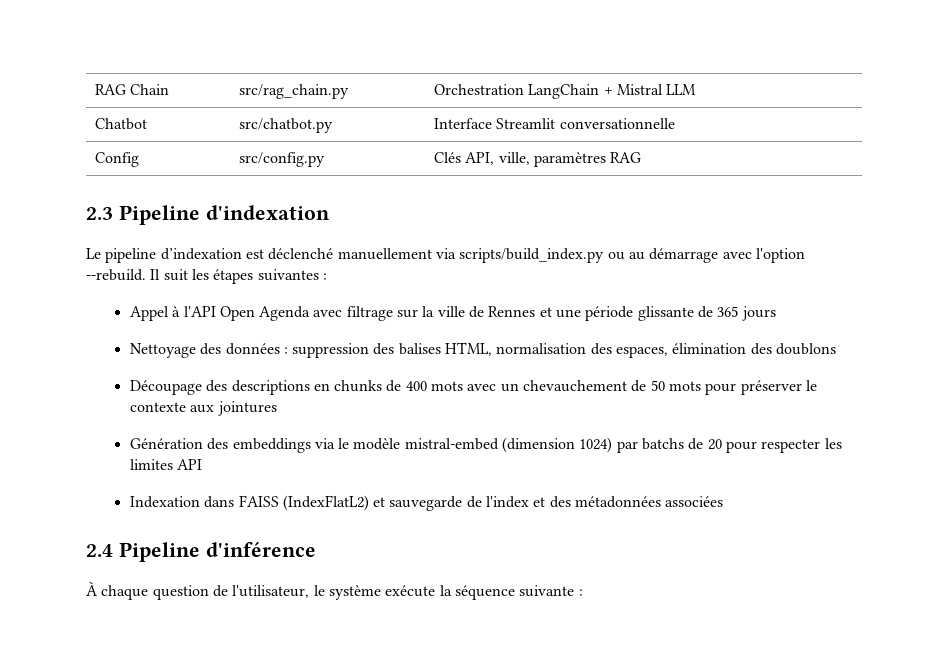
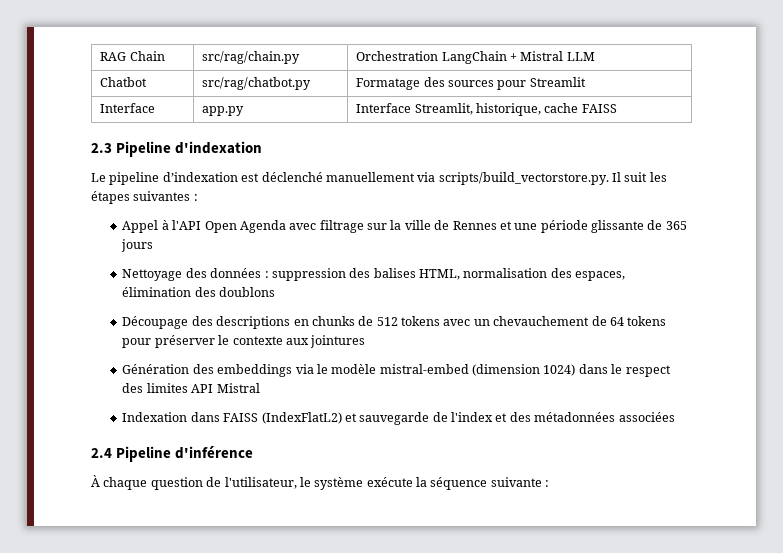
[238,84,349,99] src/rag_chain.py -> [202,51,301,64] src/rag/chain.py
[238,118,333,133] [433,118,675,129] [94,152,139,167] [238,152,325,167] [433,152,642,167] src/chatbot.py | Interface Streamlit conversationnelle // Config | src/config.py | Clés API, ville, paramètres RAG -> [202,77,312,90] [356,77,586,90] [100,103,156,113] [202,106,245,116] [356,103,617,116] src/rag/chatbot.py | Formatage des sources pour Streamlit // Interface | app.py | Interface Streamlit, historique, cache FAISS
[459,248,805,263] [86,269,146,281] scripts/build_index.py ou au démarrage avec l'option --rebuild. -> [438,172,609,185] scripts/build_vectorstore.py.
[405,381,464,391] 400 mots -> [376,316,441,326] 512 tokens
[650,380,702,391] 50 mots -> [609,316,667,326] 64 tokens
[616,438,842,453] par batchs de 20 pour respecter les -> [578,364,671,377] [122,383,144,393] dans le respect des
(203, 464) none -> [216,383,260,393] Mistral

